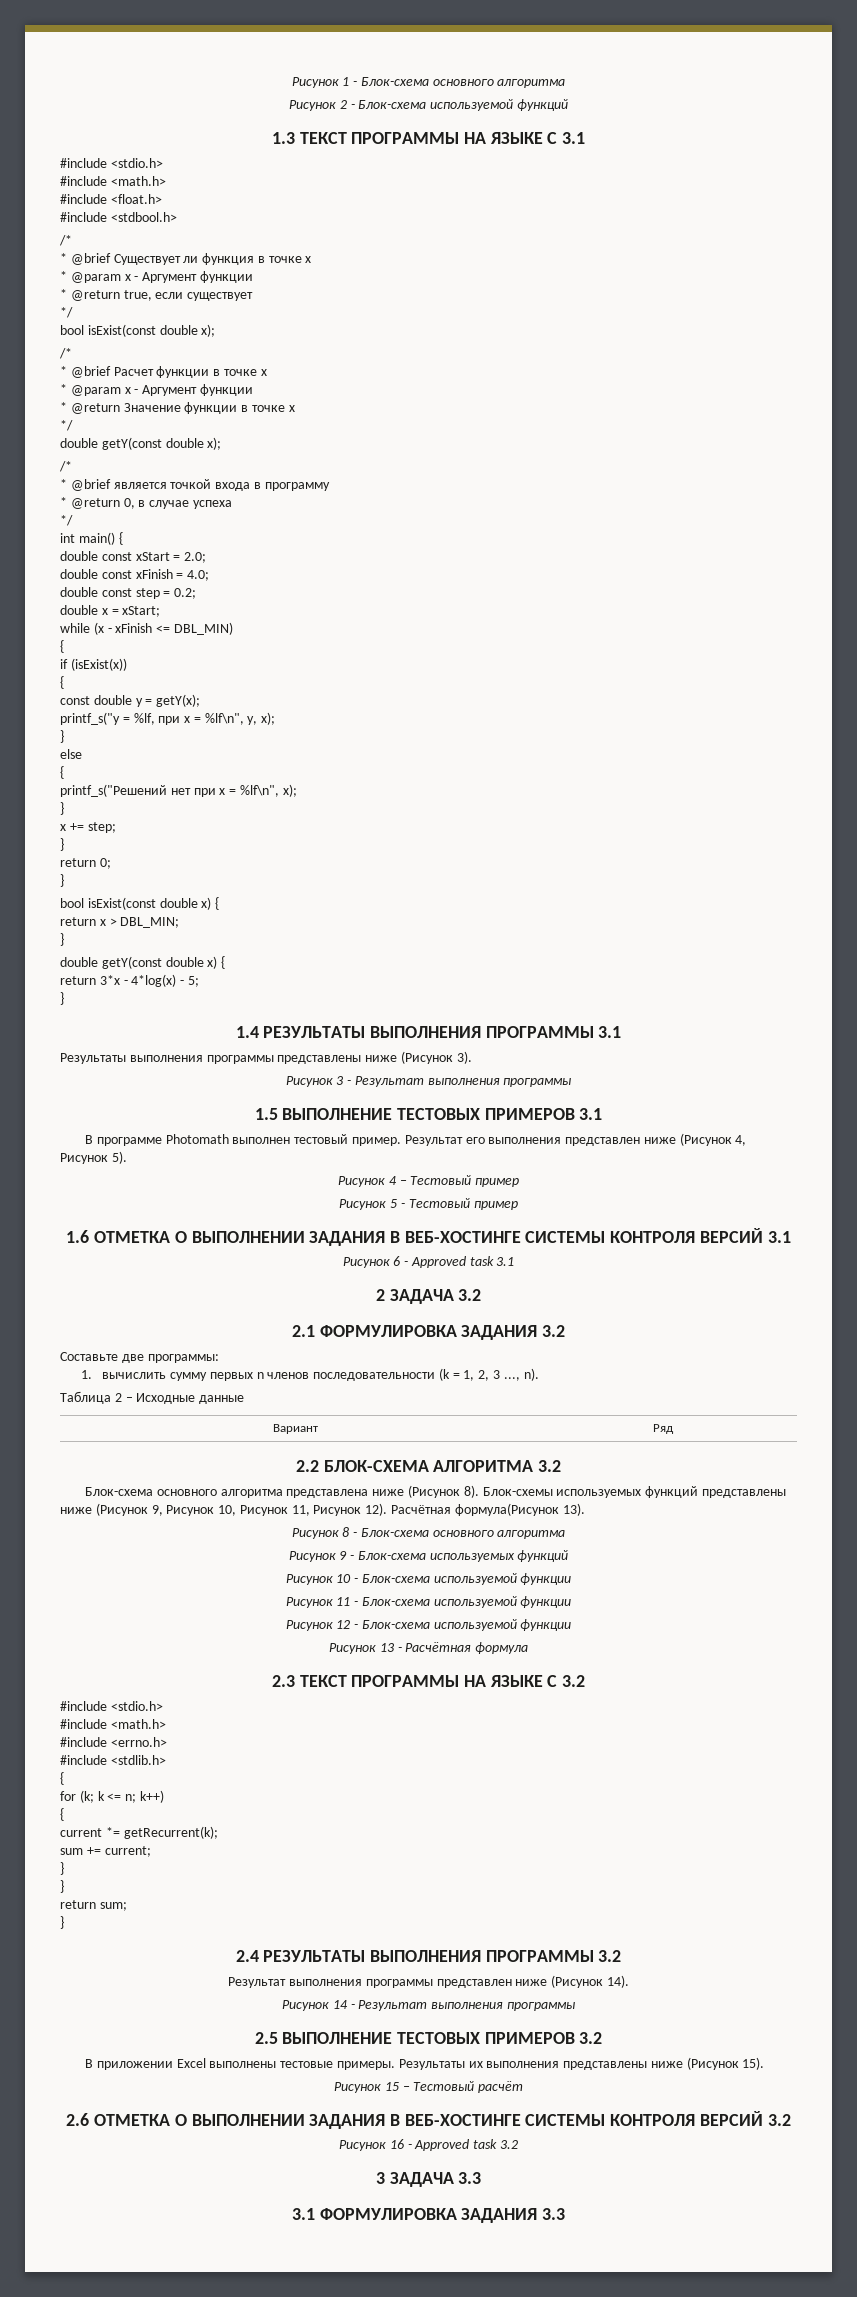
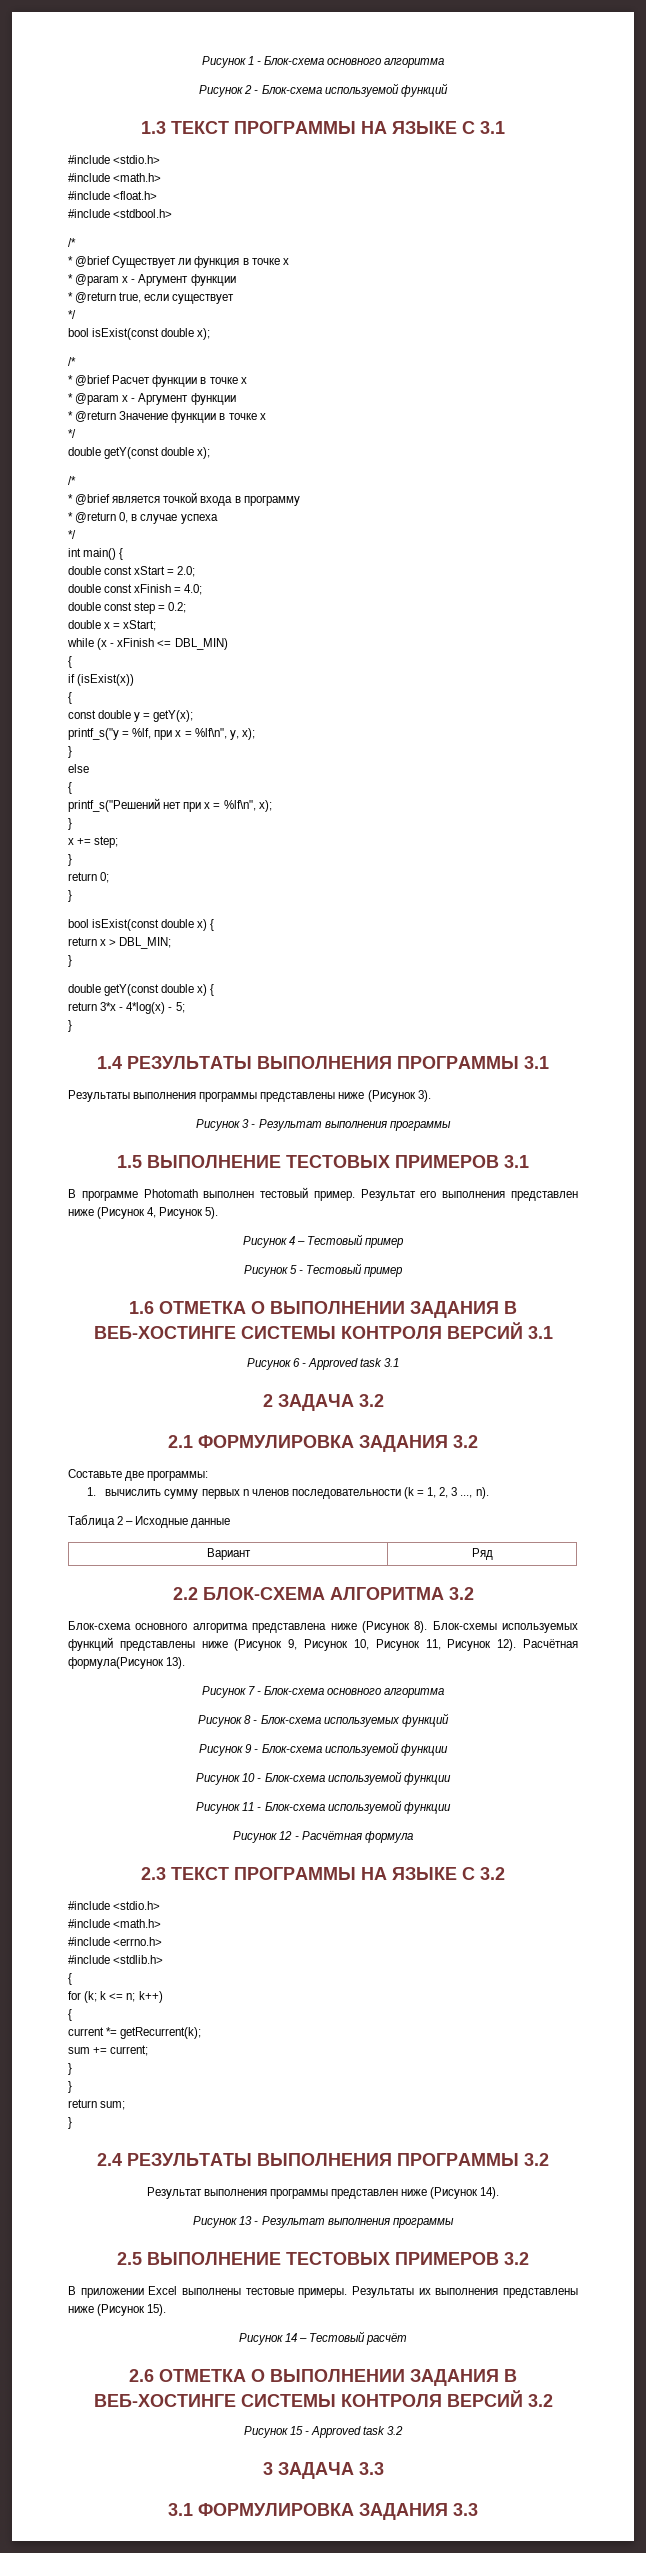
[342,1527,566,1539] [288,1551,348,1562] 8 - Блок-схема основного алгоритма // Рисунок 9 -> [247,1686,445,1698] [198,1715,252,1727] 7 - Блок-схема основного алгоритма // Рисунок 8
(569, 1556) none -> [199,1742,448,1756] // Рисунок 9 - Блок-схема используемой функции
[361,1619,572,1631] [328,1643,402,1654] Блок-схема используемой функции // Рисунок 13 - -> (299, 1838) none
[332,2000,348,2009] 14 -> [239,2216,253,2225] 13
[384,2082,399,2091] 15 -> [284,2333,297,2342] 14
[389,2139,404,2149] 16 -> [289,2426,303,2435] 15

